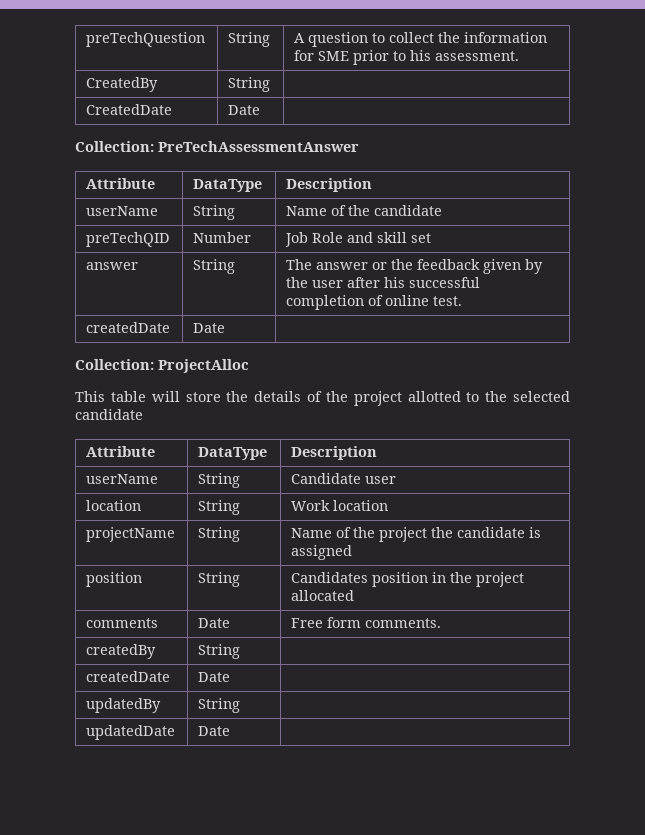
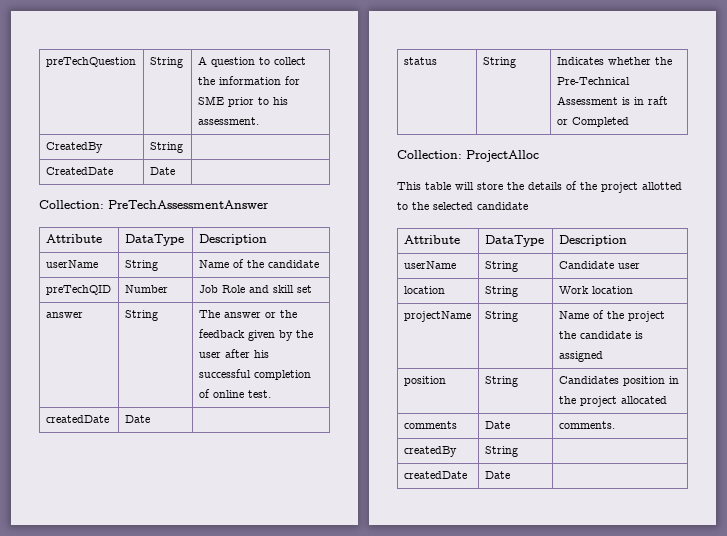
(226, 328) none -> [403,57,437,65] [482,57,516,68] [556,57,672,65] [556,77,630,85] [556,96,668,105] [556,117,629,127] // status | String | Indicates whether the Pre-Technical Assessment is in raft or Completed
[291,617,362,628] Free form -> (510, 425) none
[86,698,162,713] [198,698,241,713] [86,725,176,740] [198,726,231,736] // updatedBy | String | // updatedDate | Date | -> (510, 475) none

